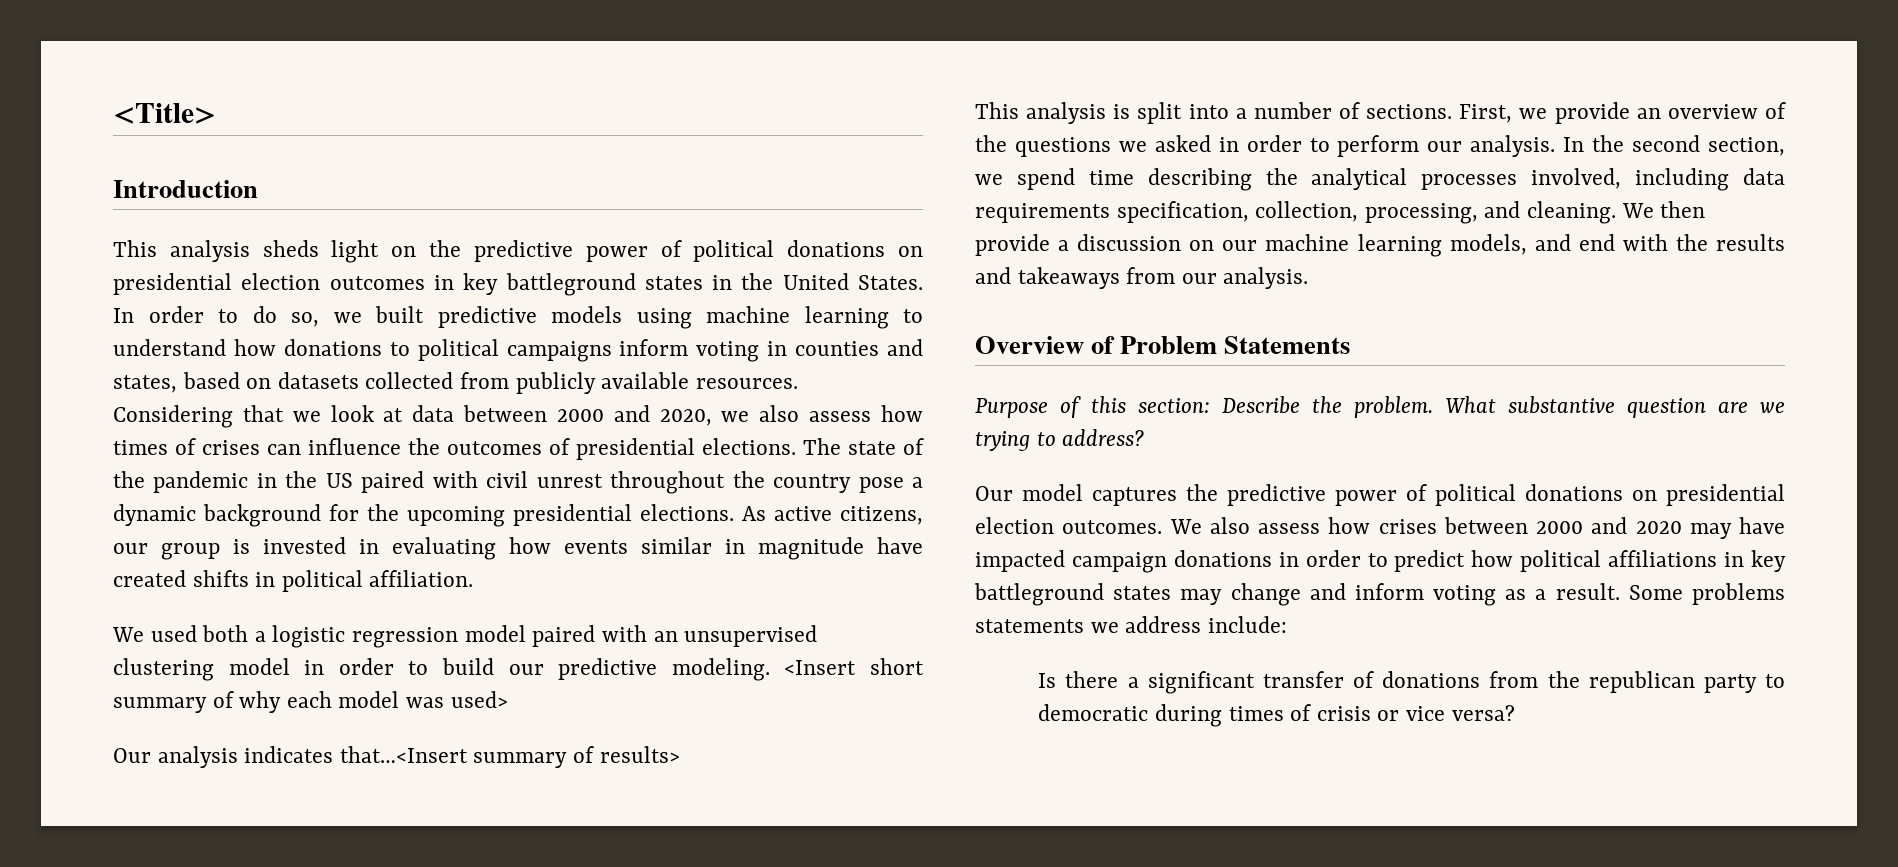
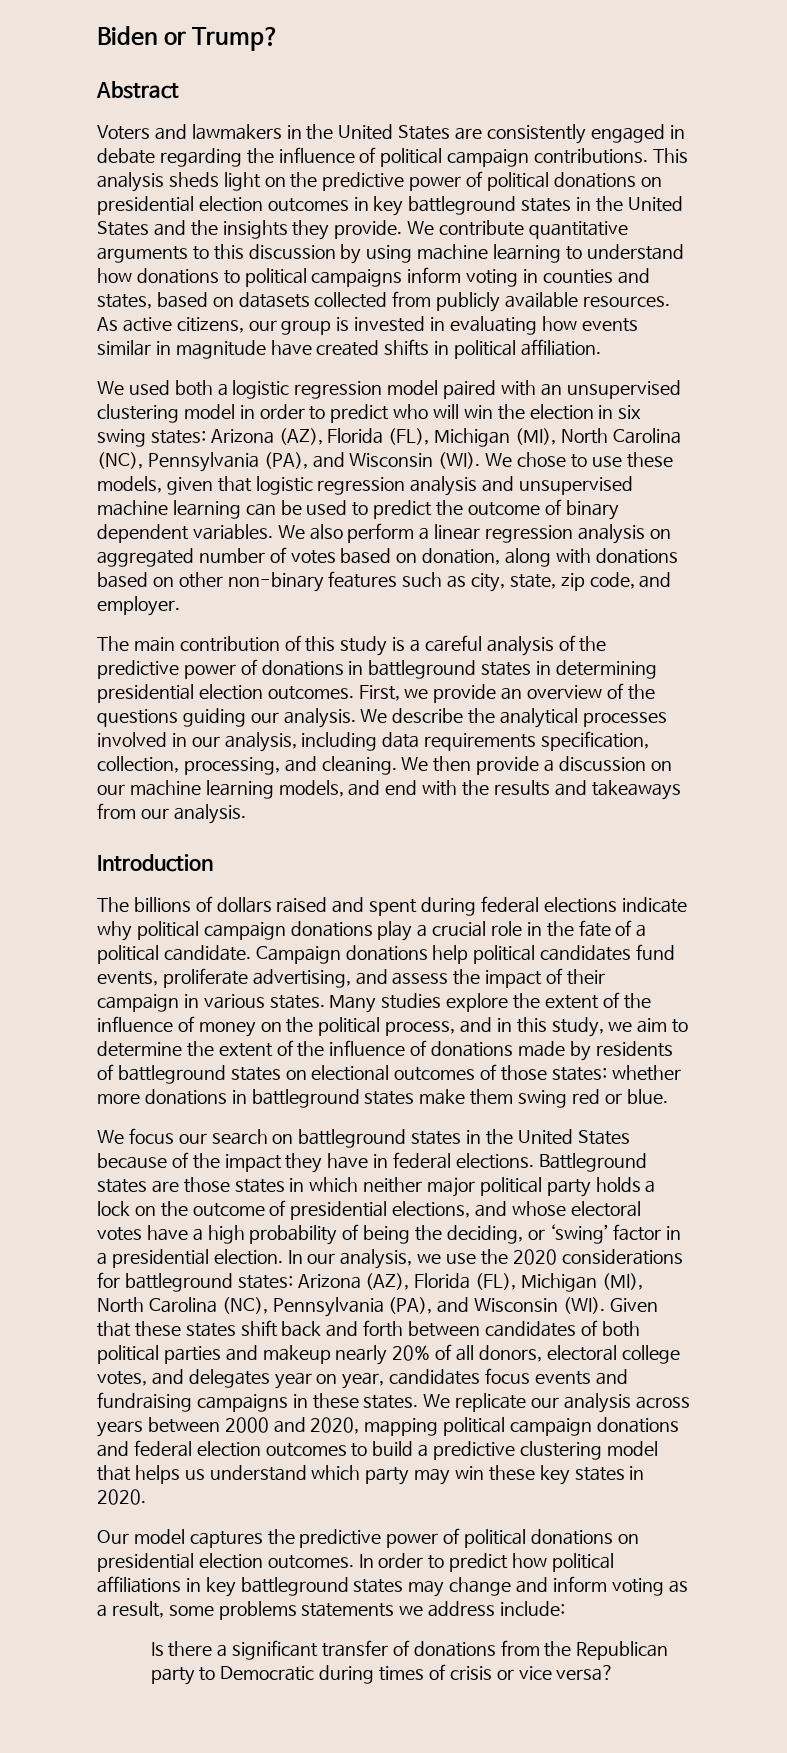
[113,103,216,124] [113,180,258,198] <Title> // Introduction // -> [97,26,280,51] [96,81,179,99] [97,124,685,144] [97,147,649,167] Biden or Trump? // Abstract // Voters and lawmakers in the United States are consistently engaged in debate regarding the influence of political campaign contributions.
[857,275,923,290] [113,306,622,328] States. In order to do so, we built predictive models -> [97,220,628,240] [97,244,362,264] States and the insights they provide. We contribute quantitative arguments to this discussion by
[113,405,923,428] [113,438,924,460] [113,471,923,494] [113,504,734,527] Considering that we look at data between 2000 and 2020, we also assess how times of crises can influence the outcomes of presidential elections. The state of the pandemic in the US paired with civil unrest throughout the country pose a dynamic background for the upcoming presidential elections. -> (670, 301) none
[442,658,925,681] [113,691,508,713] [113,746,680,768] [975,102,1453,124] build our predictive modeling. <Insert short summary of why each model was used> // Our analysis indicates that…<Insert summary of results> // This analysis is split into a number of sections. -> [330,404,642,423] [97,428,681,447] [97,452,673,472] [97,476,633,496] [97,499,619,520] [97,523,671,544] [97,547,678,567] [97,571,672,592] [97,596,180,616] [97,635,607,656] [97,659,657,679] [97,684,354,703] predict who will win the election in six swing states: Arizona (AZ), Florida (FL), Michigan (MI), North Carolina (NC), Pennsylvania (PA), and Wisconsin (WI). We chose to use these models, given that logistic regression analysis and unsupervised machine learning can be used to predict the outcome of binary dependent variables. We also perform a linear regression analysis on aggregated number of votes based on donation, along with donations based on other non-binary features such as city, state, zip code, and employer. // The main contribution of this study is a careful analysis of the predictive power of donations in battleground states in determining presidential election outcomes.
[1118,135,1785,157] [975,168,1622,191] we asked in order to perform our analysis. In the second section, we spend time describing the analytical processes involved, -> [182,708,667,728] [97,732,297,752] guiding our analysis. We describe the analytical processes involved in our analysis,
[975,336,1351,354] [975,396,1785,418] [975,429,1145,451] Overview of Problem Statements // Purpose of this section: Describe the problem. What substantive question are we trying to address? -> [97,854,213,872] [97,896,687,916] [97,920,647,941] [97,944,675,964] [97,968,605,988] [97,992,651,1013] [97,1016,689,1037] [97,1040,673,1061] [97,1064,681,1084] [97,1089,668,1108] [97,1128,630,1148] [97,1152,647,1173] [97,1177,656,1197] [97,1200,641,1220] [97,1224,682,1245] [97,1249,683,1269] [97,1272,643,1292] [97,1297,658,1317] [97,1320,640,1337] [97,1344,680,1365] [97,1368,628,1389] [97,1392,690,1413] [97,1417,679,1437] [97,1440,658,1460] [97,1465,645,1485] [97,1489,146,1505] Introduction // The billions of dollars raised and spent during federal elections indicate why political campaign donations play a crucial role in the fate of a political candidate. Campaign donations help political candidates fund events, proliferate advertising, and assess the impact of their campaign in various states. Many studies explore the extent of the influence of money on the political process, and in this study, we aim to determine the extent of the influence of donations made by residents of battleground states on electional outcomes of those states: whether more donations in battleground states make them swing red or blue. // We focus our search on battleground states in the United States because of the impact they have in federal elections. Battleground states are those states in which neither major political party holds a lock on the outcome of presidential elections, and whose electoral votes have a high probability of being the deciding, or ‘swing’ factor in a presidential election. In our analysis, we use the 2020 considerations for battleground states: Arizona (AZ), Florida (FL), Michigan (MI), North Carolina (NC), Pennsylvania (PA), and Wisconsin (WI). Given that these states shift back and forth between candidates of both political parties and makeup nearly 20% of all donors, electoral college votes, and delegates year on year, candidates focus events and fundraising campaigns in these states. We replicate our analysis across years between 2000 and 2020, mapping political campaign donations and federal election outcomes to build a predictive clustering model that helps us understand which party may win these key states in 2020.
[1169,517,1785,539] [975,550,1299,573] We also assess how crises between 2000 and 2020 may have impacted campaign donations in -> [358,1554,374,1568] In
[1555,583,1683,600] result. Some -> [111,1601,214,1618] result, some
[1588,671,1695,693] republican -> [576,1641,669,1660] Republican
[1038,704,1149,721] democratic -> [220,1666,315,1681] Democratic

